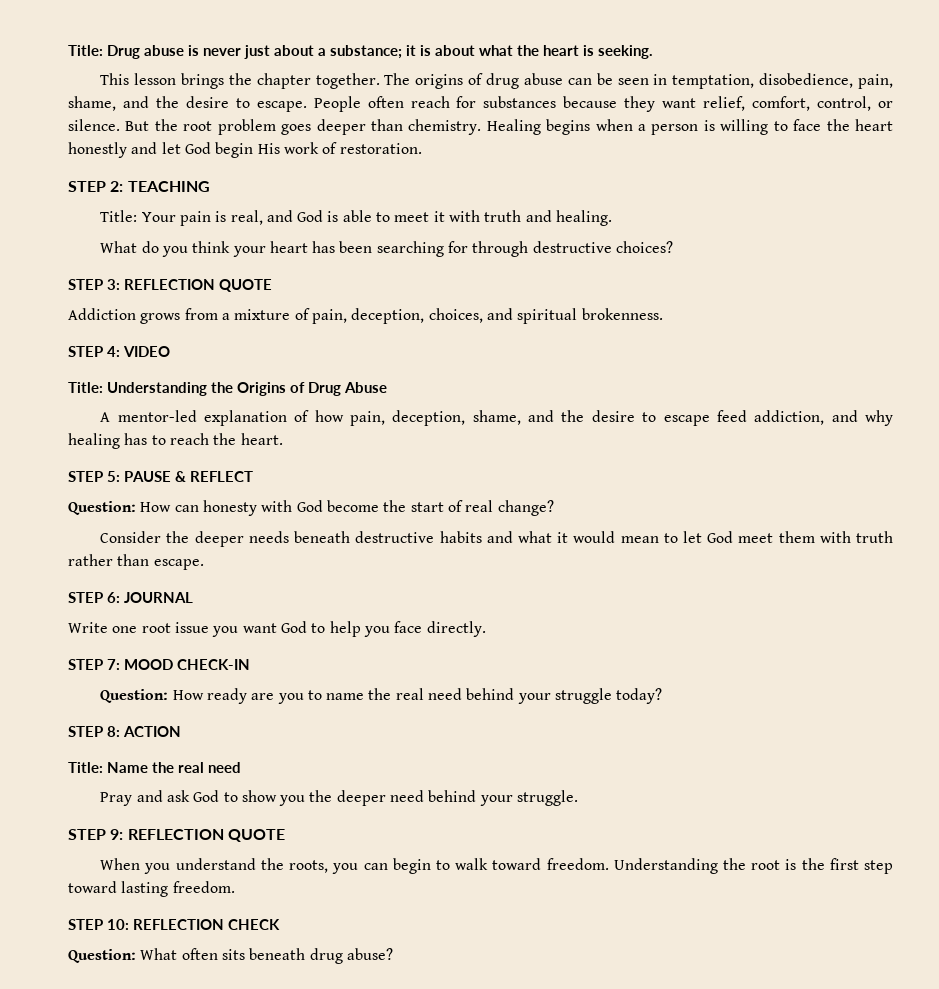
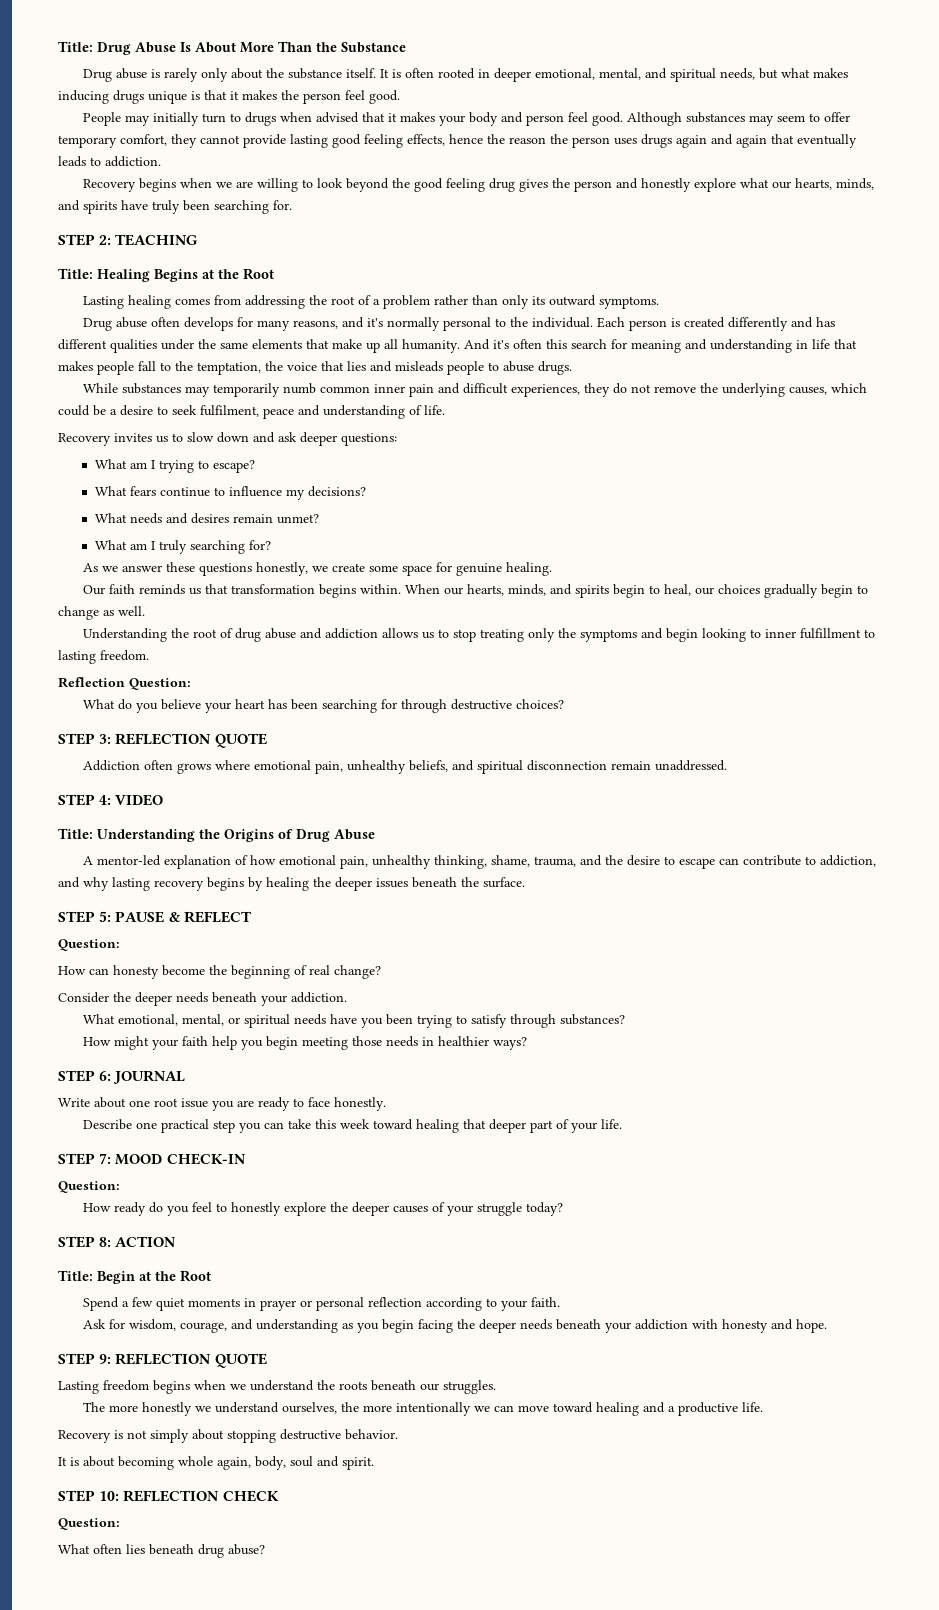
[144,45,653,59] [100,73,894,89] [68,96,894,112] [68,119,894,135] [68,142,422,158] [68,181,210,192] [100,210,613,226] abuse is never just about a substance; it is about what the heart is seeking. // This lesson brings the chapter together. The origins of drug abuse can be seen in temptation, disobedience, pain, shame, and the desire to escape. People often reach for substances because they want relief, comfort, control, or silence. But the root problem goes deeper than chemistry. Healing begins when a person is willing to face the heart honestly and let God begin His work of restoration. // STEP 2: TEACHING // Title: Your pain is real, and God is able to meet it with truth and healing. -> [135,41,406,53] [82,68,848,82] [58,90,400,104] [82,112,850,126] [58,134,857,148] [58,156,161,167] [82,178,874,192] [58,200,292,214] [58,234,198,246] [58,268,274,282] [82,295,659,309] [82,317,835,331] [58,339,857,353] [58,361,572,375] [82,383,867,397] [58,405,445,419] [58,432,397,446] [94,459,255,473] [94,486,366,500] [94,513,319,524] [94,540,271,554] [82,562,552,576] [82,584,868,598] [58,606,145,620] [82,628,875,642] [58,650,149,664] [58,677,191,690] Abuse Is About More Than the Substance // Drug abuse is rarely only about the substance itself. It is often rooted in deeper emotional, mental, and spiritual needs, but what makes inducing drugs unique is that it makes the person feel good. // People may initially turn to drugs when advised that it makes your body and person feel good. Although substances may seem to offer temporary comfort, they cannot provide lasting good feeling effects, hence the reason the person uses drugs again and again that eventually leads to addiction. // Recovery begins when we are willing to look beyond the good feeling drug gives the person and honestly explore what our hearts, minds, and spirits have truly been searching for. // STEP 2: TEACHING // Title: Healing Begins at the Root // Lasting healing comes from addressing the root of a problem rather than only its outward symptoms. // Drug abuse often develops for many reasons, and it's normally personal to the individual. Each person is created differently and has different qualities under the same elements that make up all humanity. And it's often this search for meaning and understanding in life that makes people fall to the temptation, the voice that lies and misleads people to abuse drugs. // While substances may temporarily numb common inner pain and difficult experiences, they do not remove the underlying causes, which could be a desire to seek fulfilment, peace and understanding of life. // Recovery invites us to slow down and ask deeper questions: // What am I trying to escape? // What fears continue to influence my decisions? // What needs and desires remain unmet? // What am I truly searching for? // As we answer these questions honestly, we create some space for genuine healing. // Our faith reminds us that transformation begins within. When our hearts, minds, and spirits begin to heal, our choices gradually begin to change as well. // Understanding the root of drug abuse and addiction allows us to stop treating only the symptoms and begin looking to inner fulfillment to lasting freedom. // Reflection Question:
[192,241,231,253] think -> [160,699,201,710] believe
[140,308,663,324] grows from a mixture of pain, deception, choices, and spiritual brokenness. -> [143,760,727,774] often grows where emotional pain, unhealthy beliefs, and spiritual disconnection remain unaddressed.
[350,410,521,426] pain, deception, shame, -> [278,855,576,869] emotional pain, unhealthy thinking, shame, trauma,
[716,410,893,426] [68,433,283,449] feed addiction, and why healing has to reach the heart. -> [718,855,876,867] [58,877,525,891] can contribute to addiction, and why lasting recovery begins by healing the deeper issues beneath the surface.
(136, 508) none -> (120, 945) //
[261,500,323,512] with God -> (159, 972) none
[410,502,444,512] start -> [231,965,290,979] beginning
[355,531,893,543] [68,554,204,570] destructive habits and what it would mean to let God meet them with truth rather than escape. -> [261,992,347,1006] [82,1014,625,1028] [82,1036,527,1050] your addiction. // What emotional, mental, or spiritual needs have you been trying to satisfy through substances? // How might your faith help you begin meeting those needs in healthier ways?
(108, 627) none -> [94,1097,126,1108] about
[242,621,486,637] want God to help you face directly. -> [237,1097,386,1111] [82,1119,622,1133] are ready to face honestly. // Describe one practical step you can take this week toward healing that deeper part of your life.
(169, 696) none -> (120, 1187) //
[251,688,515,704] are you to name the real need behind -> [148,1202,445,1216] do you feel to honestly explore the deeper causes of
[107,762,241,773] [100,790,579,806] [68,829,285,842] [100,858,893,874] [68,881,235,897] Name the real need // Pray and ask God to show you the deeper need behind your struggle. // STEP 9: REFLECTION QUOTE // When you understand the roots, you can begin to walk toward freedom. Understanding the root is the first step toward lasting freedom. -> [97,1270,211,1284] [82,1297,560,1311] [82,1319,827,1333] [58,1353,267,1368] [58,1380,496,1394] [82,1402,763,1416] [58,1429,398,1443] [58,1456,374,1470] Begin at the Root // Spend a few quiet moments in prayer or personal reflection according to your faith. // Ask for wisdom, courage, and understanding as you begin facing the deeper needs beneath your addiction with honesty and hope. // STEP 9: REFLECTION QUOTE // Lasting freedom begins when we understand the roots beneath our struggles. // The more honestly we understand ourselves, the more intentionally we can move toward healing and a productive life. // Recovery is not simply about stopping destructive behavior. // It is about becoming whole again, body, soul and spirit.
(136, 956) none -> (120, 1524) //
[221,949,245,960] sits -> [126,1544,145,1554] lies

